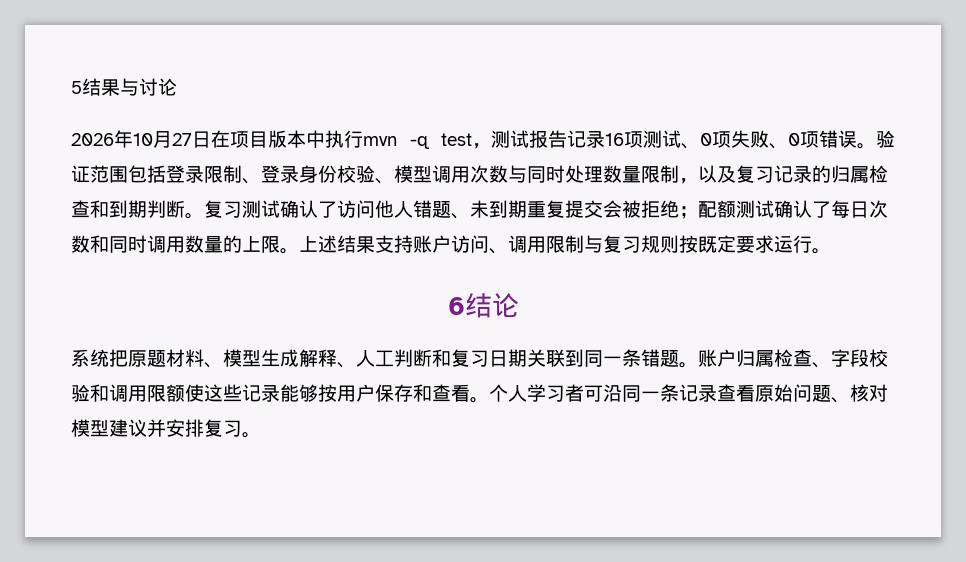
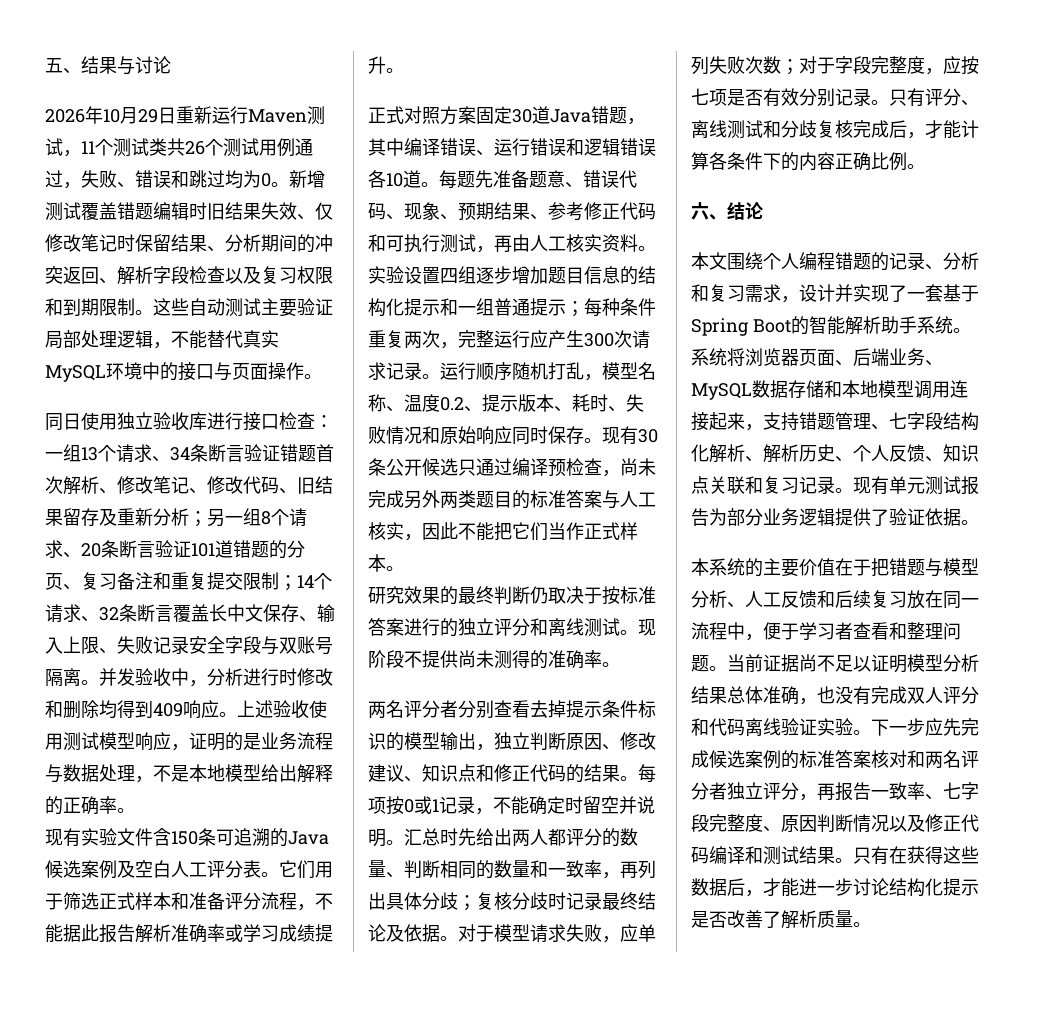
[71,81,82,94] 5 -> [45,58,81,74] 五、
[172,130,895,149] [71,165,888,184] [71,200,888,219] [71,235,831,254] [447,293,519,318] [71,349,888,368] [71,384,888,403] [71,419,242,437] 27日在项目版本中执行mvn -q test，测试报告记录16项测试、0项失败、0项错误。验证范围包括登录限制、登录身份校验、模型调用次数与同时处理数量限制，以及复习记录的归属检查和到期判断。复习测试确认了访问他人错题、未到期重复提交会被拒绝；配额测试确认了每日次数和同时调用数量的上限。上述结果支持账户访问、调用限制与复习规则按既定要求运行。 // 6结论 // 系统把原题材料、模型生成解释、人工判断和复习日期关联到同一条错题。账户归属检查、字段校验和调用限额使这些记录能够按用户保存和查看。个人学习者可沿同一条记录查看原始问题、核对模型建议并安排复习 -> [138,106,325,125] [45,138,313,157] [45,170,325,189] [45,202,333,221] [45,234,333,253] [45,266,333,285] [45,298,333,317] [45,330,279,349] [45,362,322,382] [45,412,333,431] [45,444,334,463] [45,476,333,495] [45,508,307,527] [45,540,305,559] [45,572,332,591] [45,604,335,623] [45,636,333,655] [45,668,333,687] [45,700,327,719] [45,732,333,751] [45,764,333,783] [45,796,135,815] [45,828,329,847] [45,860,333,879] [45,892,333,911] [45,924,333,943] [368,56,404,74] [368,106,645,125] [368,138,656,156] [368,170,637,189] [368,202,656,221] [368,234,656,253] [368,266,656,285] [368,298,656,317] [368,330,650,349] [368,362,656,381] [368,394,644,412] [368,426,658,445] [368,458,656,477] [368,490,656,509] [368,522,638,541] [368,554,404,572] [368,586,656,605] [368,618,656,637] [368,650,620,669] [368,700,656,719] [368,732,656,751] [368,764,656,783] [368,796,655,815] [368,828,638,847] [368,860,656,879] [368,892,656,911] [368,924,656,943] [691,56,979,75] [691,88,979,107] [691,120,979,139] [691,152,925,171] [691,202,763,220] [691,252,979,271] [691,284,979,303] [691,316,971,336] [691,348,943,366] [691,380,968,400] [691,412,979,431] [691,444,979,463] [691,476,979,495] [691,508,979,526] [691,558,979,577] [691,590,979,609] [691,622,961,641] [691,654,979,673] [691,686,979,705] [691,718,979,736] [691,750,979,769] [691,782,979,801] [691,814,979,833] [691,846,979,865] [691,878,979,897] [691,910,853,929] 29日重新运行Maven测试，11个测试类共26个测试用例通过，失败、错误和跳过均为0。新增测试覆盖错题编辑时旧结果失效、仅修改笔记时保留结果、分析期间的冲突返回、解析字段检查以及复习权限和到期限制。这些自动测试主要验证局部处理逻辑，不能替代真实MySQL环境中的接口与页面操作。 // 同日使用独立验收库进行接口检查：一组13个请求、34条断言验证错题首次解析、修改笔记、修改代码、旧结果留存及重新分析；另一组8个请求、20条断言验证101道错题的分页、复习备注和重复提交限制；14个请求、32条断言覆盖长中文保存、输入上限、失败记录安全字段与双账号隔离。并发验收中，分析进行时修改和删除均得到409响应。上述验收使用测试模型响应，证明的是业务流程与数据处理，不是本地模型给出解释的正确率。 // 现有实验文件含150条可追溯的Java候选案例及空白人工评分表。它们用于筛选正式样本和准备评分流程，不能据此报告解析准确率或学习成绩提升。 // 正式对照方案固定30道Java错题，其中编译错误、运行错误和逻辑错误各10道。每题先准备题意、错误代码、现象、预期结果、参考修正代码和可执行测试，再由人工核实资料。实验设置四组逐步增加题目信息的结构化提示和一组普通提示；每种条件重复两次，完整运行应产生300次请求记录。运行顺序随机打乱，模型名称、温度0.2、提示版本、耗时、失败情况和原始响应同时保存。现有30条公开候选只通过编译预检查，尚未完成另外两类题目的标准答案与人工核实，因此不能把它们当作正式样本。 // 研究效果的最终判断仍取决于按标准答案进行的独立评分和离线测试。现阶段不提供尚未测得的准确率。 // 两名评分者分别查看去掉提示条件标识的模型输出，独立判断原因、修改建议、知识点和修正代码的结果。每项按0或1记录，不能确定时留空并说明。汇总时先给出两人都评分的数量、判断相同的数量和一致率，再列出具体分歧；复核分歧时记录最终结论及依据。对于模型请求失败，应单列失败次数；对于字段完整度，应按七项是否有效分别记录。只有评分、离线测试和分歧复核完成后，才能计算各条件下的内容正确比例。 // 六、结论 // 本文围绕个人编程错题的记录、分析和复习需求，设计并实现了一套基于Spring Boot的智能解析助手系统。系统将浏览器页面、后端业务、MySQL数据存储和本地模型调用连接起来，支持错题管理、七字段结构化解析、解析历史、个人反馈、知识点关联和复习记录。现有单元测试报告为部分业务逻辑提供了验证依据。 // 本系统的主要价值在于把错题与模型分析、人工反馈和后续复习放在同一流程中，便于学习者查看和整理问题。当前证据尚不足以证明模型分析结果总体准确，也没有完成双人评分和代码离线验证实验。下一步应先完成候选案例的标准答案核对和两名评分者独立评分，再报告一致率、七字段完整度、原因判断情况以及修正代码编译和测试结果。只有在获得这些数据后，才能进一步讨论结构化提示是否改善了解析质量

